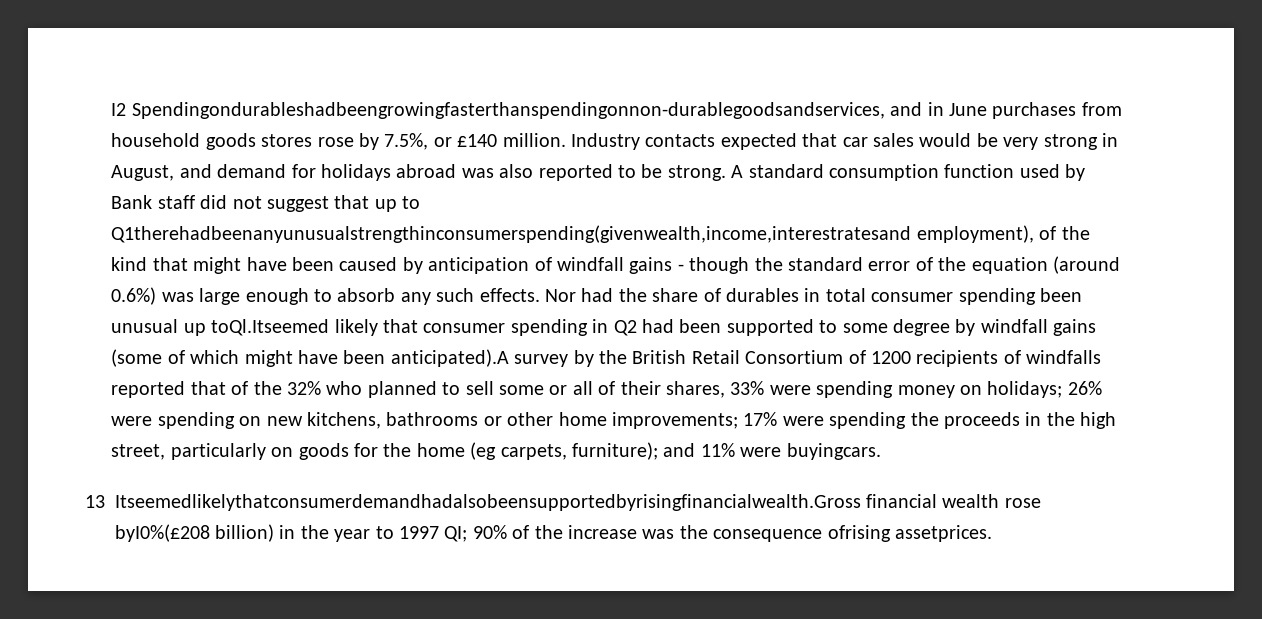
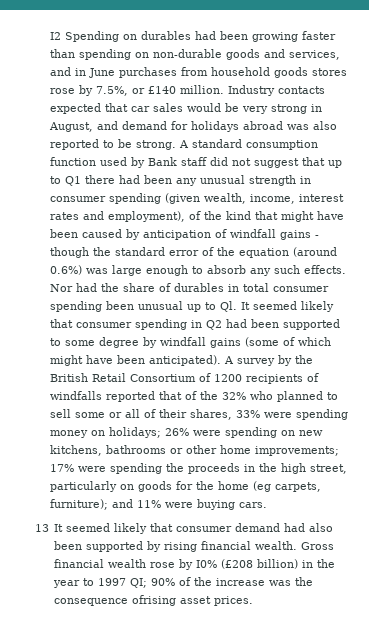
[131,102,885,119] Spendingondurableshadbeengrowingfasterthanspendingonnon-durablegoodsandservices, -> [65,31,337,42] [50,49,341,60] Spending on durables had been growing faster than spending on non-durable goods and services,
[111,225,912,243] Q1therehadbeenanyunusualstrengthinconsumerspending(givenwealth,income,interestratesand -> [65,175,312,186] [50,193,345,204] [50,211,105,220] Q1 there had been any unusual strength in consumer spending (given wealth, income, interest rates and
[211,319,330,336] toQl.Itseemed -> [205,301,298,312] to Ql. It seemed
[390,349,509,367] anticipated).A -> [149,355,235,366] anticipated). A
[786,443,881,460] buyingcars. -> [197,499,268,510] buying cars.
[114,494,1041,511] [114,524,210,542] Itseemedlikelythatconsumerdemandhadalsobeensupportedbyrisingfinancialwealth.Gross financial wealth rose byI0%(£208 -> [54,523,334,534] [54,541,335,552] [54,559,254,570] It seemed likely that consumer demand had also been supported by rising financial wealth. Gross financial wealth rose by I0% (£208
[895,525,993,542] assetprices. -> [180,596,254,606] asset prices.

